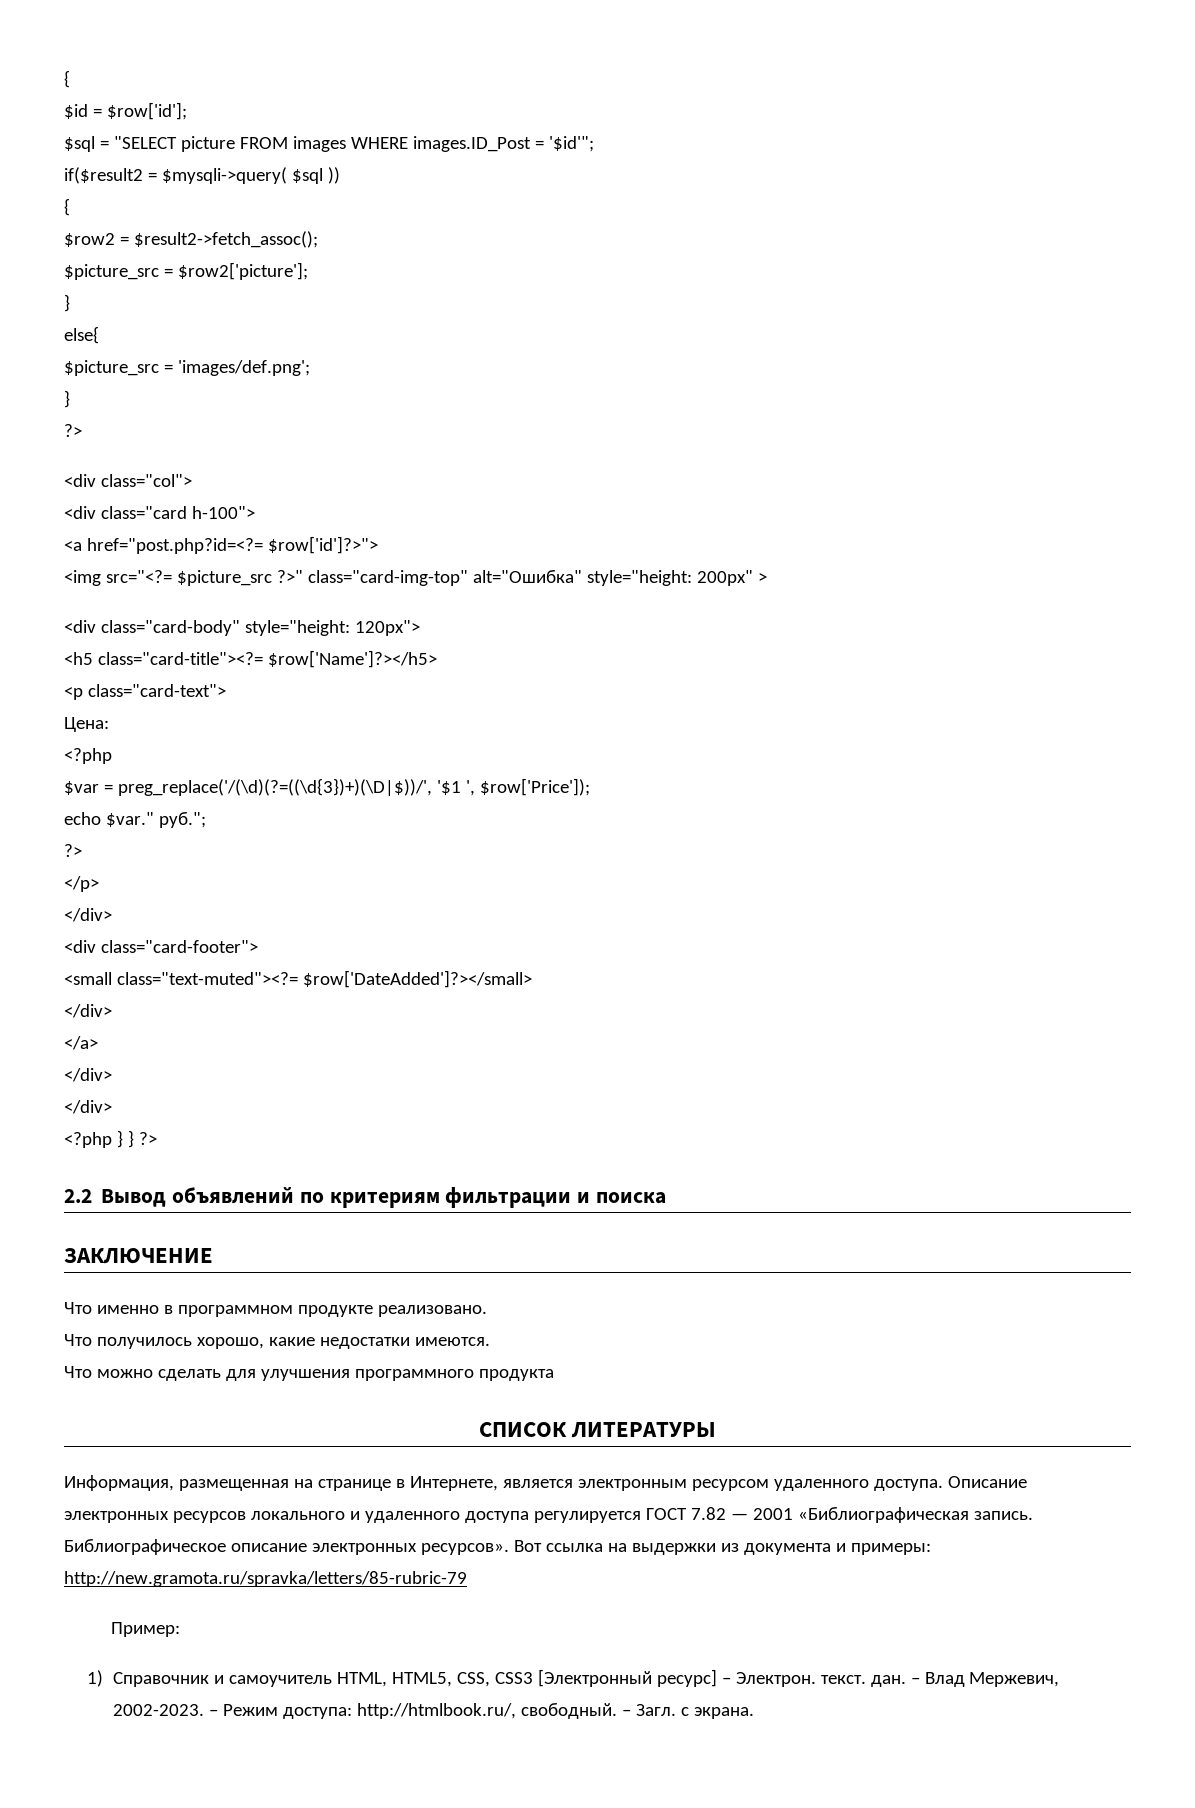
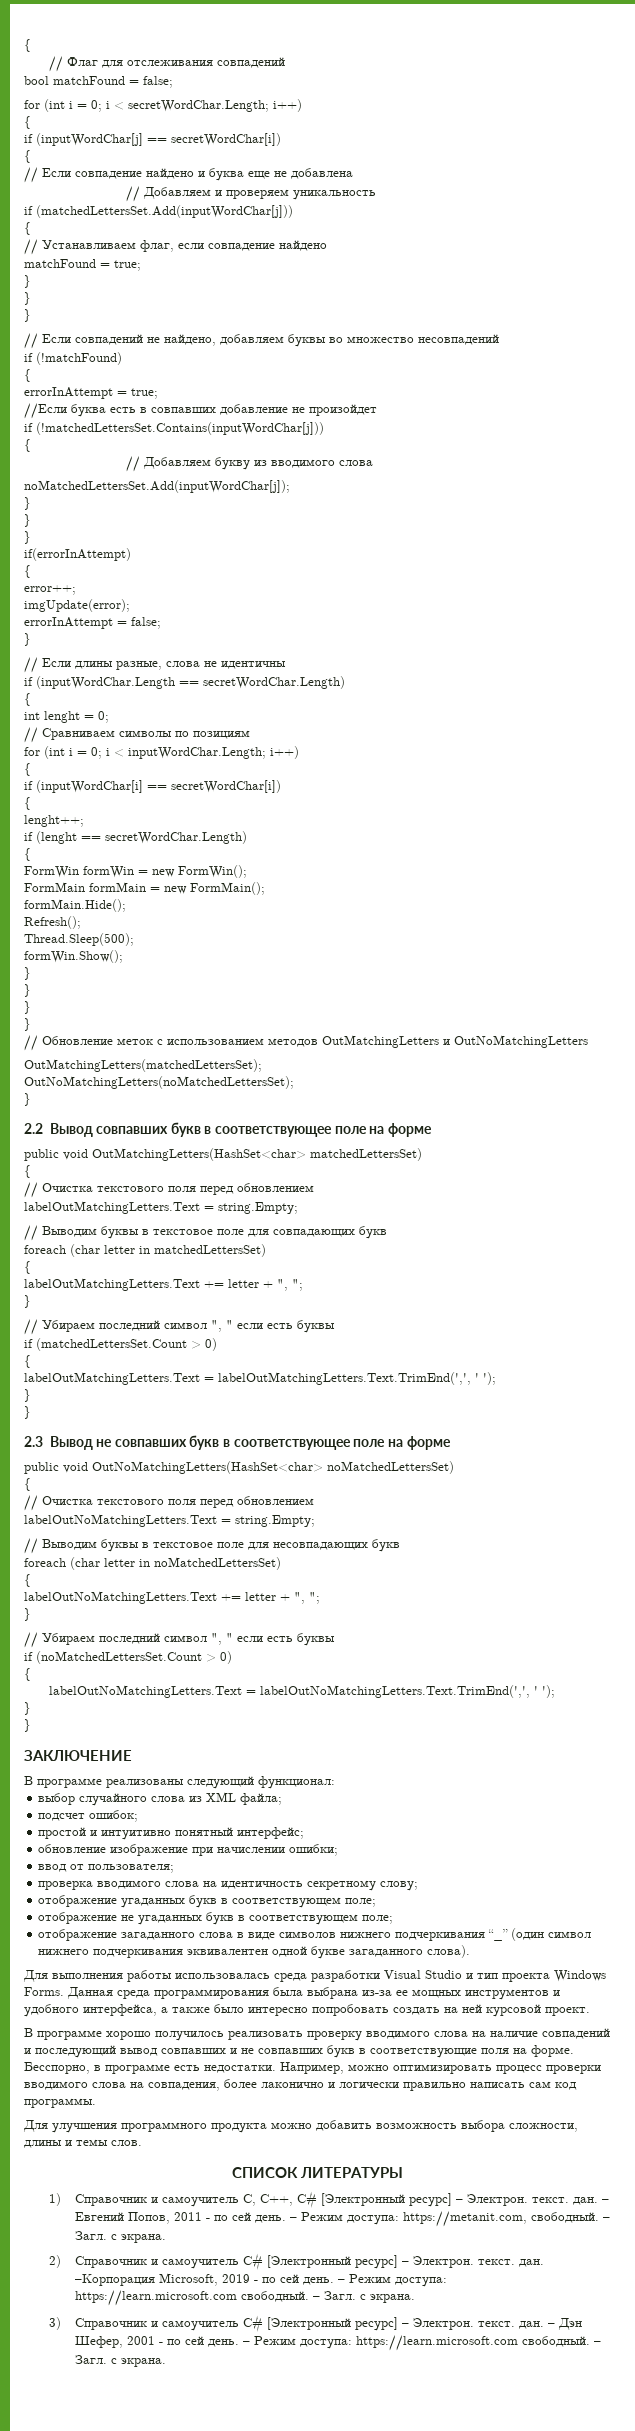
[64,70,70,88] [64,102,187,120] [64,136,594,152] [64,167,340,184] [64,198,70,216] [64,231,318,248] [64,262,308,280] [64,294,70,312] [64,326,99,344] [64,360,310,376] [64,390,70,408] [64,424,82,437] [64,474,192,487] [64,506,255,519] [64,536,378,554] [64,570,767,586] [64,620,420,636] [64,650,437,668] [64,684,226,700] [64,717,109,732] [64,748,112,764] [64,778,590,796] [64,812,206,828] [64,844,82,857] [64,876,99,892] [64,908,112,922] [64,940,258,953] [64,970,532,988] [64,1004,112,1018] [64,1036,98,1050] [64,1068,112,1082] [64,1100,112,1114] [64,1130,157,1148] [64,1187,667,1208] [64,1248,213,1264] [64,1302,487,1317] [64,1334,490,1349] [64,1366,554,1381] [478,1422,717,1438] [64,1475,1027,1491] [64,1507,1033,1523] [64,1539,931,1555] [64,1571,467,1587] [110,1622,180,1637] { // $id = $row['id']; // $sql = "SELECT picture FROM images WHERE images.ID_Post = '$id'"; // if($result2 = $mysqli->query( $sql )) // { // $row2 = $result2->fetch_assoc(); // $picture_src = $row2['picture']; // } // else{ // $picture_src = 'images/def.png'; // } // ?> // <div class="col"> // <div class="card h-100"> // <a href="post.php?id=<?= $row['id']?>"> // <img src="<?= $picture_src ?>" class="card-img-top" alt="Ошибка" style="height: 200px" > // <div class="card-body" style="height: 120px"> // <h5 class="card-title"><?= $row['Name']?></h5> // <p class="card-text"> // Цена: // <?php // $var = preg_replace('/(\d)(?=((\d{3})+)(\D|$))/', '$1 ', $row['Price']); // echo $var." руб."; // ?> // </p> // </div> // <div class="card-footer"> // <small class="text-muted"><?= $row['DateAdded']?></small> // </div> // </a> // </div> // </div> // <?php } } ?> // 2.2 Вывод объявлений по критериям фильтрации и поиска // ЗАКЛЮЧЕНИЕ // Что именно в программном продукте реализовано. // Что получилось хорошо, какие недостатки имеются. // Что можно сделать для улучшения программного продукта // СПИСОК ЛИТЕРАТУРЫ // Информация, размещенная на странице в Интернете, является электронным ресурсом удаленного доступа. Описание электронных ресурсов локального и удаленного доступа регулируется ГОСТ 7.82 — 2001 «Библиографическая запись. Библиографическое описание электронных ресурсов». Вот ссылка на выдержки из документа и примеры: http://new.gramota.ru/spravka/letters/85-rubric-79 // Пример: -> [24,39,31,52] [49,56,286,72] [24,76,173,88] [24,99,302,112] [24,116,31,129] [24,133,281,146] [24,150,31,163] [24,167,353,183] [125,186,376,202] [24,205,293,218] [24,222,31,235] [24,239,327,255] [24,259,141,271] [24,275,31,288] [24,292,31,305] [24,309,31,322] [24,333,499,349] [24,352,122,365] [24,369,31,382] [24,387,158,399] [24,403,377,419] [24,422,324,435] [24,439,31,452] [125,456,373,472] [24,480,290,493] [24,497,31,510] [24,514,31,527] [24,531,31,544] [24,548,131,561] [24,565,31,578] [24,585,76,595] [24,599,130,612] [24,617,161,629] [24,633,31,646] [24,657,286,673] [24,676,345,689] [24,693,31,706] [24,711,109,723] [24,727,250,743] [24,746,299,759] [24,763,31,776] [24,780,281,793] [24,797,31,810] [24,815,84,827] [24,831,247,844] [24,848,31,861] [24,865,247,878] [24,882,265,895] [24,899,126,912] [24,916,81,929] [24,933,134,946] [24,950,123,963] [24,967,31,980] [24,984,31,997] [24,1001,31,1014] [24,1018,31,1031] [24,1035,588,1051] [24,1059,262,1072] [24,1076,294,1089] [24,1093,31,1106] [24,1122,433,1137] [24,1148,422,1161] [24,1165,31,1178] [24,1182,314,1198] [24,1201,298,1214] [24,1225,387,1241] [24,1244,266,1257] [24,1261,31,1274] [24,1278,303,1291] [24,1295,31,1308] [24,1319,335,1335] [24,1338,217,1351] [24,1355,31,1368] [24,1372,496,1385] [24,1389,31,1402] [24,1406,31,1419] [24,1435,451,1450] [24,1461,454,1474] [24,1478,31,1491] [24,1495,314,1511] [24,1514,315,1527] [24,1538,400,1554] [24,1557,281,1570] [24,1574,31,1587] [24,1591,320,1604] [24,1608,31,1621] [24,1632,335,1648] [24,1651,232,1664] [24,1668,31,1681] [49,1685,556,1698] [24,1702,31,1715] [24,1719,31,1732] [24,1750,132,1761] [24,1776,335,1789] [38,1792,283,1806] [38,1810,139,1822] [38,1827,305,1840] [38,1844,339,1856] [38,1864,175,1873] [38,1880,419,1891] [38,1895,377,1908] [38,1912,394,1925] [38,1928,592,1941] [38,1945,471,1959] [23,1970,606,1982] [24,1987,560,2000] [24,2004,590,2017] [24,2028,610,2041] [24,2045,574,2058] [24,2062,601,2074] [24,2079,577,2091] [24,2098,96,2108] [23,2120,578,2133] [24,2139,142,2148] [232,2167,403,2178] { // // Флаг для отслеживания совпадений // bool matchFound = false; // for (int i = 0; i < secretWordChar.Length; i++) // { // if (inputWordChar[j] == secretWordChar[i]) // { // // Если совпадение найдено и буква еще не добавлена // // Добавляем и проверяем уникальность // if (matchedLettersSet.Add(inputWordChar[j])) // { // // Устанавливаем флаг, если совпадение найдено // matchFound = true; // } // } // } // // Если совпадений не найдено, добавляем буквы во множество несовпадений // if (!matchFound) // { // errorInAttempt = true; // //Если буква есть в совпавших добавление не произойдет // if (!matchedLettersSet.Contains(inputWordChar[j])) // { // // Добавляем букву из вводимого слова // noMatchedLettersSet.Add(inputWordChar[j]); // } // } // } // if(errorInAttempt) // { // error++; // imgUpdate(error); // errorInAttempt = false; // } // // Если длины разные, слова не идентичны // if (inputWordChar.Length == secretWordChar.Length) // { // int lenght = 0; // // Сравниваем символы по позициям // for (int i = 0; i < inputWordChar.Length; i++) // { // if (inputWordChar[i] == secretWordChar[i]) // { // lenght++; // if (lenght == secretWordChar.Length) // { // FormWin formWin = new FormWin(); // FormMain formMain = new FormMain(); // formMain.Hide(); // Refresh(); // Thread.Sleep(500); // formWin.Show(); // } // } // } // } // // Обновление меток с использованием методов OutMatchingLetters и OutNoMatchingLetters // OutMatchingLetters(matchedLettersSet); // OutNoMatchingLetters(noMatchedLettersSet); // } // 2.2 Вывод совпавших букв в соответствующее поле на форме // public void OutMatchingLetters(HashSet<char> matchedLettersSet) // { // // Очистка текстового поля перед обновлением // labelOutMatchingLetters.Text = string.Empty; // // Выводим буквы в текстовое поле для совпадающих букв // foreach (char letter in matchedLettersSet) // { // labelOutMatchingLetters.Text += letter + ", "; // } // // Убираем последний символ ", " если есть буквы // if (matchedLettersSet.Count > 0) // { // labelOutMatchingLetters.Text = labelOutMatchingLetters.Text.TrimEnd(',', ' '); // } // } // 2.3 Вывод не совпавших букв в соответствующее поле на форме // public void OutNoMatchingLetters(HashSet<char> noMatchedLettersSet) // { // // Очистка текстового поля перед обновлением // labelOutNoMatchingLetters.Text = string.Empty; // // Выводим буквы в текстовое поле для несовпадающих букв // foreach (char letter in noMatchedLettersSet) // { // labelOutNoMatchingLetters.Text += letter + ", "; // } // // Убираем последний символ ", " если есть буквы // if (noMatchedLettersSet.Count > 0) // { // labelOutNoMatchingLetters.Text = labelOutNoMatchingLetters.Text.TrimEnd(',', ' '); // } // } // ЗАКЛЮЧЕНИЕ // В программе реализованы следующий функционал: // выбор случайного слова из XML файла; // подсчет ошибок; // простой и интуитивно понятный интерфейс; // обновление изображение при начислении ошибки; // ввод от пользователя; // проверка вводимого слова на идентичность секретному слову; // отображение угаданных букв в соответствующем поле; // отображение не угаданных букв в соответствующем поле; // отображение загаданного слова в виде символов нижнего подчеркивания “_” (один символ нижнего подчеркивания эквивалентен одной букве загаданного слова). // Для выполнения работы использовалась среда разработки Visual Studio и тип проекта Windows Forms. Данная среда программирования была выбрана из-за ее мощных инструментов и удобного интерфейса, а также было интересно попробовать создать на ней курсовой проект. // В программе хорошо получилось реализовать проверку вводимого слова на наличие совпадений и последующий вывод совпавших и не совпавших букв в соответствующие поля на форме. Бесспорно, в программе есть недостатки. Например, можно оптимизировать процесс проверки вводимого слова на совпадения, более лаконично и логически правильно написать сам код программы. // Для улучшения программного продукта можно добавить возможность выбора сложности, длины и темы слов. // СПИСОК ЛИТЕРАТУРЫ
[336,1669,1060,1687] [112,1703,754,1719] HTML, HTML5, CSS, CSS3 [Электронный ресурс] – Электрон. текст. дан. – Влад Мержевич, 2002-2023. – Режим доступа: http://htmlbook.ru/, свободный. – Загл. с экрана. -> [242,2191,609,2208] [74,2211,610,2227] [74,2231,166,2243] [49,2253,544,2270] [74,2273,447,2287] [74,2290,415,2306] [49,2315,582,2332] [74,2335,601,2351] [74,2355,166,2367] C, C++, C# [Электронный ресурс] – Электрон. текст. дан. – Евгений Попов, 2011 - по сей день. – Режим доступа: https://metanit.com, свободный. – Загл. с экрана. // 2) Справочник и самоучитель C# [Электронный ресурс] – Электрон. текст. дан. –Корпорация Microsoft, 2019 - по сей день. – Режим доступа: https://learn.microsoft.com свободный. – Загл. с экрана. // 3) Справочник и самоучитель C# [Электронный ресурс] – Электрон. текст. дан. – Дэн Шефер, 2001 - по сей день. – Режим доступа: https://learn.microsoft.com свободный. – Загл. с экрана.

